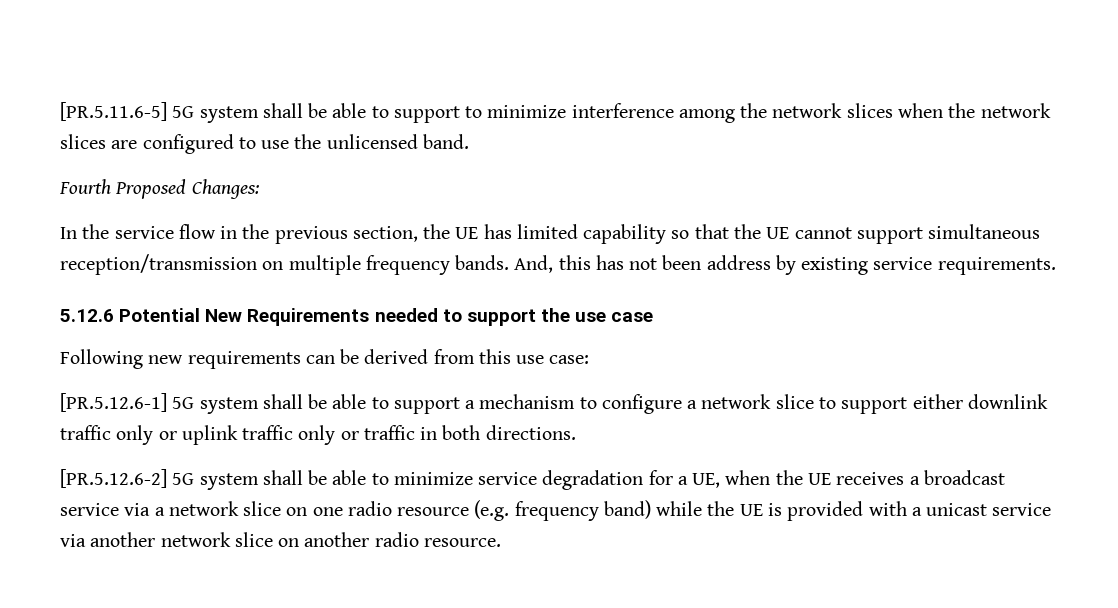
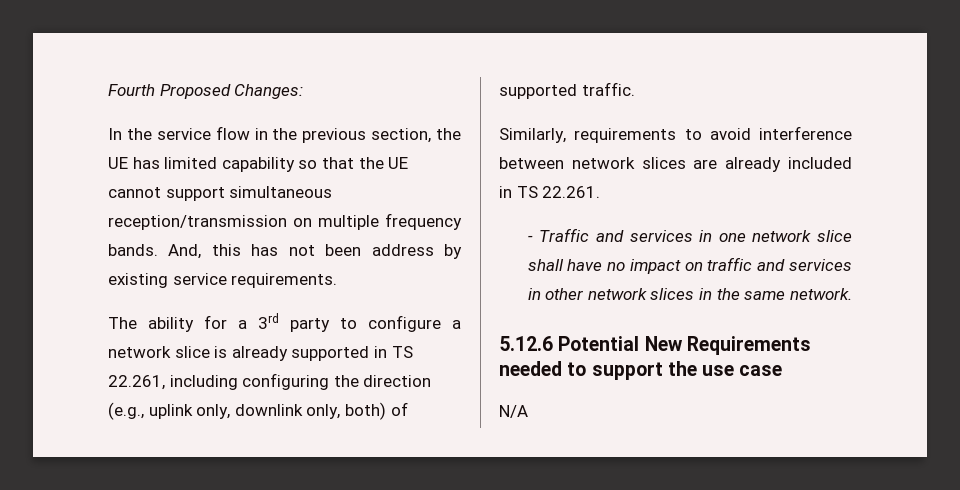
[60,102,1051,123] [60,134,469,154] [PR.5.11.6-5] 5G system shall be able to support to minimize interference among the network slices when the network slices are configured to use the unlicensed band. // -> (108, 90) none
(1056, 266) none -> [108,313,461,332] [108,346,413,361] [108,373,432,390] [108,402,408,420] [499,82,635,99] [499,126,852,143] [499,157,852,172] [499,186,601,198] [527,228,852,242] [527,257,852,274] [527,288,852,300] // The ability for a 3rd party to configure a network slice is already supported in TS 22.261, including configuring the direction (e.g., uplink only, downlink only, both) of supported traffic. // Similarly, requirements to avoid interference between network slices are already included in TS 22.261. // - Traffic and services in one network slice shall have no impact on traffic and services in other network slices in the same network.
[60,349,590,369] [60,393,1048,414] [60,425,576,445] [60,469,1005,490] [60,500,1052,521] [60,532,501,547] Following new requirements can be derived from this use case: // [PR.5.12.6-1] 5G system shall be able to support a mechanism to configure a network slice to support either downlink traffic only or uplink traffic only or traffic in both directions. // [PR.5.12.6-2] 5G system shall be able to minimize service degradation for a UE, when the UE receives a broadcast service via a network slice on one radio resource (e.g. frequency band) while the UE is provided with a unicast service via another network slice on another radio resource. -> [499,405,528,418] N/A

